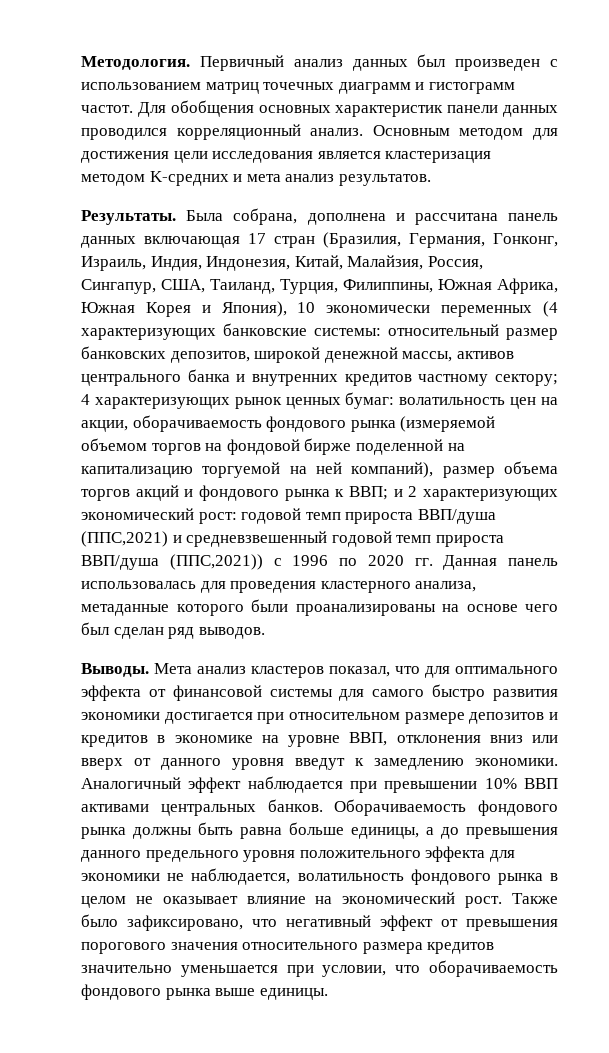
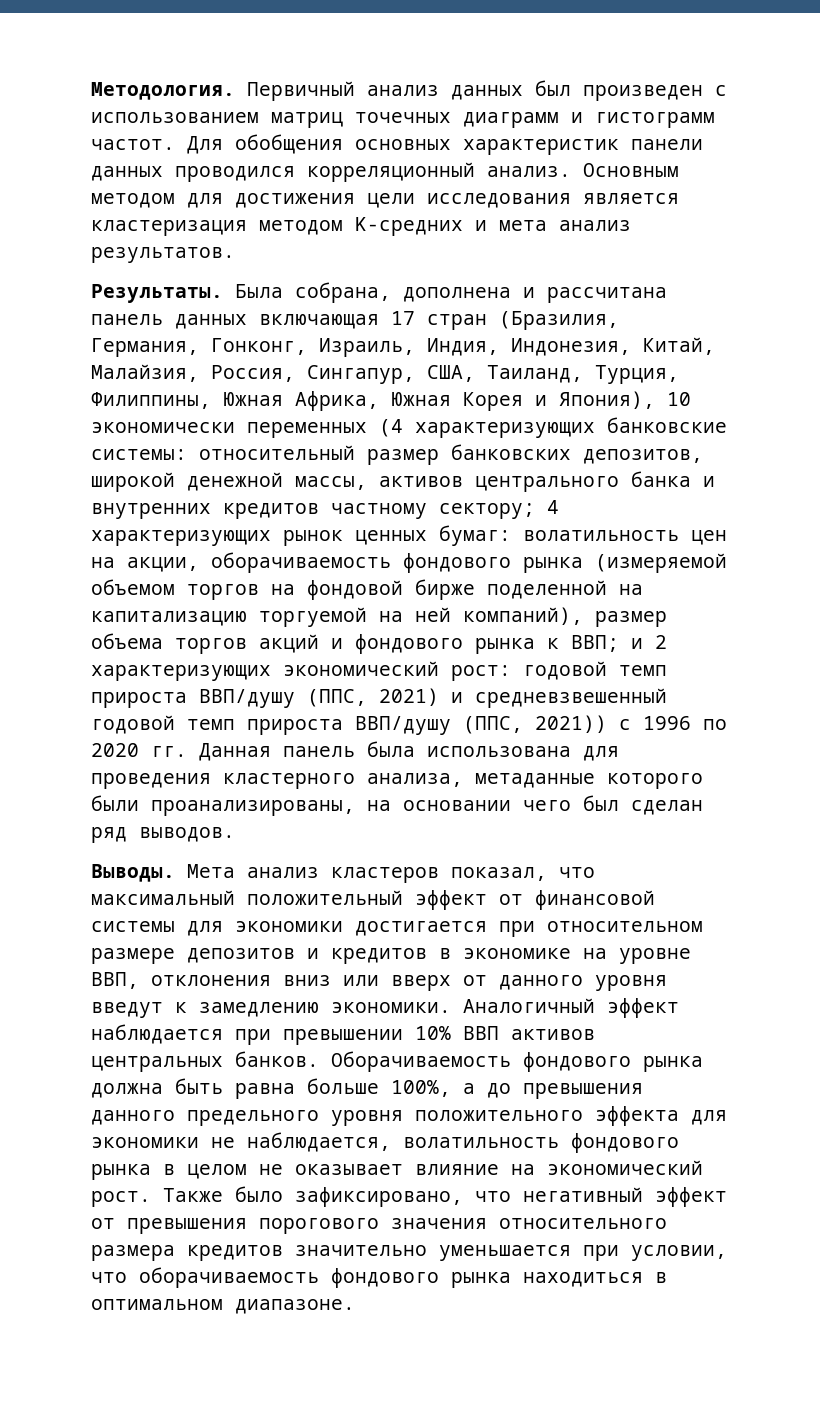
[417,509,496,524] [81,531,168,547] ВВП/душа (ППС,2021) -> [199,688,439,708] ВВП/душу (ППС, 2021)
[81,554,263,570] ВВП/душа (ППС,2021)) -> [355,715,607,735] ВВП/душу (ППС, 2021))
[81,581,196,589] использовалась -> [367,741,571,757] была использована
[295,604,518,616] проанализированы на основе -> [151,800,511,816] проанализированы, на основании
[425,666,558,678] [81,685,141,701] для оптимального эффекта -> [91,890,487,910] максимальный положительный эффект
[372,684,558,701] самого быстро развития -> (223, 928) none
[81,804,149,812] активами -> [511,1029,595,1040] активов
[133,827,192,839] должны -> [91,1083,163,1098] должна
[351,827,419,839] единицы, -> [391,1080,451,1097] 100%,
[215,988,328,1000] выше единицы. -> [523,1272,667,1287] [91,1299,355,1314] находиться в оптимальном диапазоне.

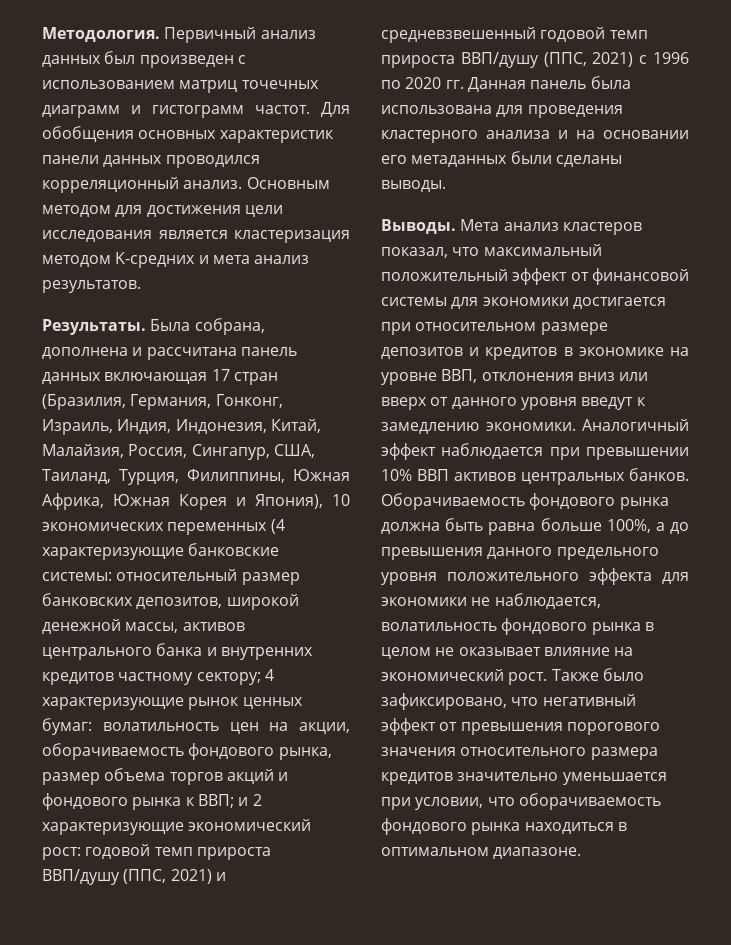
[91,422,235,433] экономически -> [42,522,164,531] экономических
[415,422,595,438] характеризующих -> [42,547,184,560] характеризующие
[91,530,271,546] характеризующих -> [42,697,184,710] характеризующие
[523,553,727,573] [91,579,643,600] [91,607,583,627] рынка (измеряемой объемом торгов на фондовой бирже поделенной на капитализацию торгуемой на ней компаний), -> [278,747,332,760] рынка,
[91,665,271,681] характеризующих -> [42,822,184,835] характеризующие
[535,715,607,733] 2021)) -> [592,52,634,67] 2021)
[367,773,703,789] [91,795,703,816] [91,827,235,843] анализа, метаданные которого были проанализированы, на основании чего был сделан ряд выводов. -> [486,130,689,139] [381,151,622,167] [381,180,446,192] анализа и на основании его метаданных были сделаны выводы.

